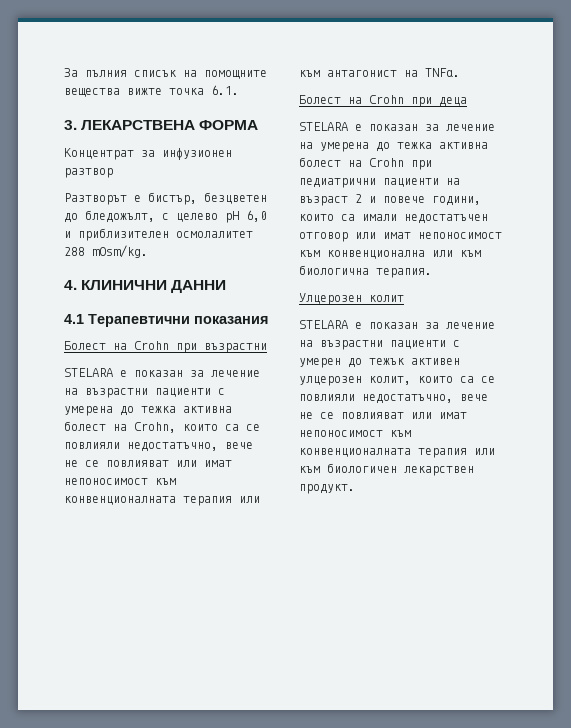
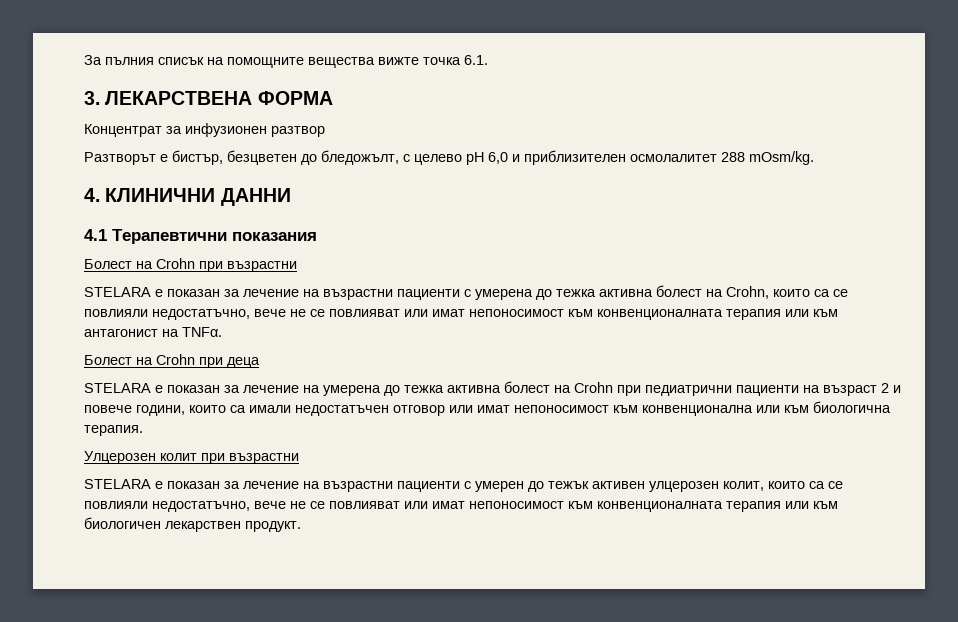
(404, 298) none -> [201,453,299,464] при възрастни

